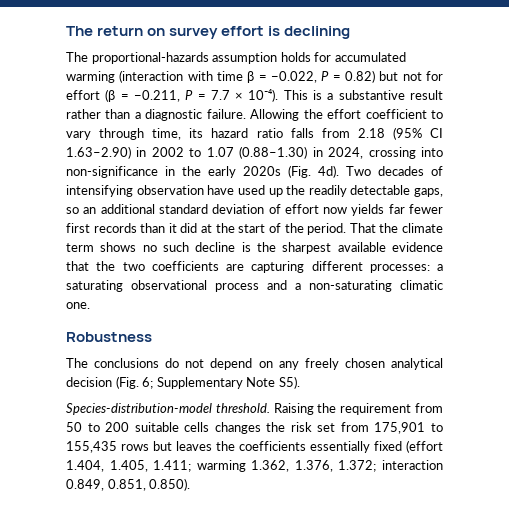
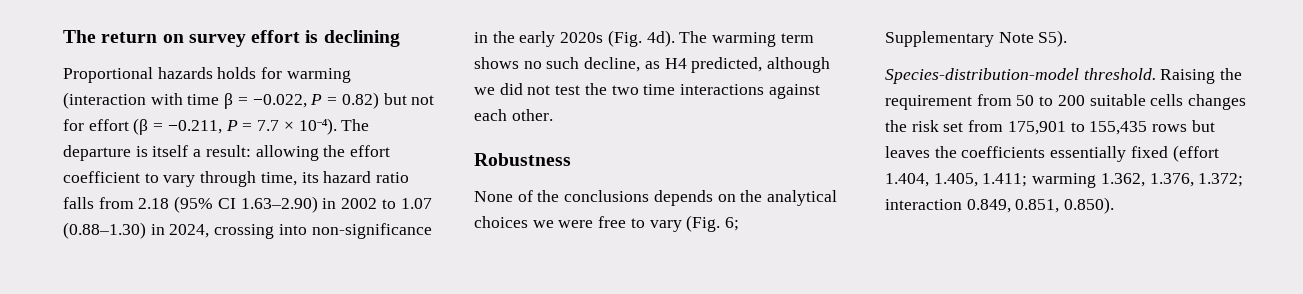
[66,52,278,64] The proportional-hazards assumption -> [63,67,213,83] Proportional hazards
[334,52,406,62] accumulated -> (283, 73) none
[283,90,444,100] [66,109,300,121] This is a substantive result rather than a diagnostic failure. Allowing -> [341,119,370,131] [63,145,319,161] The departure is itself a result: allowing
[346,166,443,176] [66,185,443,197] [66,204,444,216] [66,223,444,235] [66,242,443,254] [66,261,443,273] [66,280,443,292] [66,302,90,309] [66,332,152,342] [66,358,443,370] [66,377,112,387] Two decades of intensifying observation have used up the readily detectable gaps, so an additional standard deviation of effort now yields far fewer first records than it did at the start of the period. That the climate term shows no such decline is the sharpest available evidence that the two coefficients are capturing different processes: a saturating observational process and a non-saturating climatic one. // Robustness // The conclusions do not depend on any freely chosen analytical decision -> [679,31,814,47] [474,57,831,73] [474,83,820,99] [474,109,553,121] [474,153,571,166] [474,190,838,206] [474,216,682,232] The warming term shows no such decline, as H4 predicted, although we did not test the two time interactions against each other. // Robustness // None of the conclusions depends on the analytical choices we were free to vary

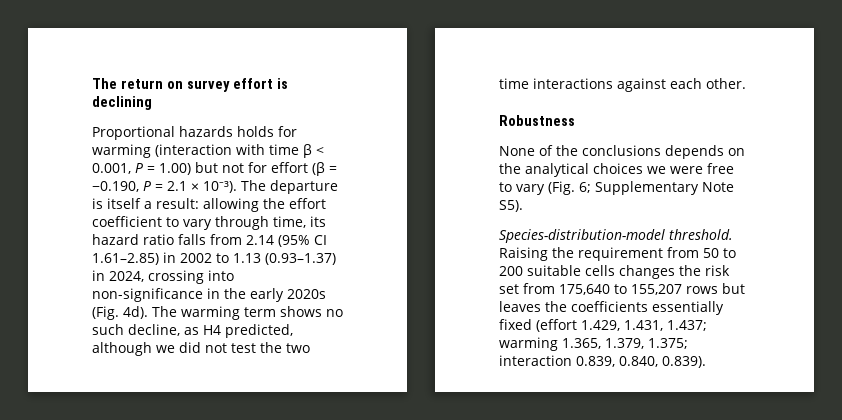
[237,92,379,109] = −0.022, P = 0.82) -> [316,147,324,155] [92,163,191,175] < 0.001, P = 1.00)
[167,118,337,135] −0.211, P = 7.7 × 10⁻⁴). -> [92,181,237,193] −0.190, P = 2.1 × 10⁻³).
[138,198,170,209] 2.18 -> [246,235,274,245] 2.14
[240,196,318,213] 1.63–2.90) -> [92,253,159,265] 1.61–2.85)
[400,198,432,209] [63,222,146,239] 1.07 (0.88–1.30) -> [233,253,336,265] 1.13 (0.93–1.37)
[1007,121,1148,135] 175,901 to 155,435 -> [559,284,682,295] 175,640 to 155,207
[885,173,1244,188] [885,197,1115,214] 1.404, 1.405, 1.411; warming 1.362, 1.376, 1.372; interaction 0.849, 0.851, 0.850). -> [581,320,707,331] [499,337,688,351] [499,355,706,368] 1.429, 1.431, 1.437; warming 1.365, 1.379, 1.375; interaction 0.839, 0.840, 0.839).

